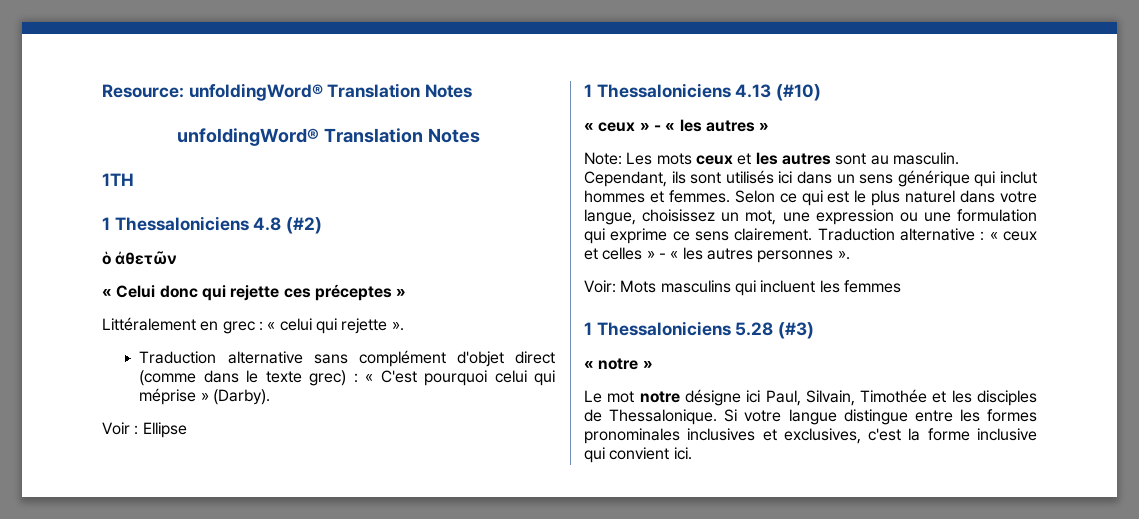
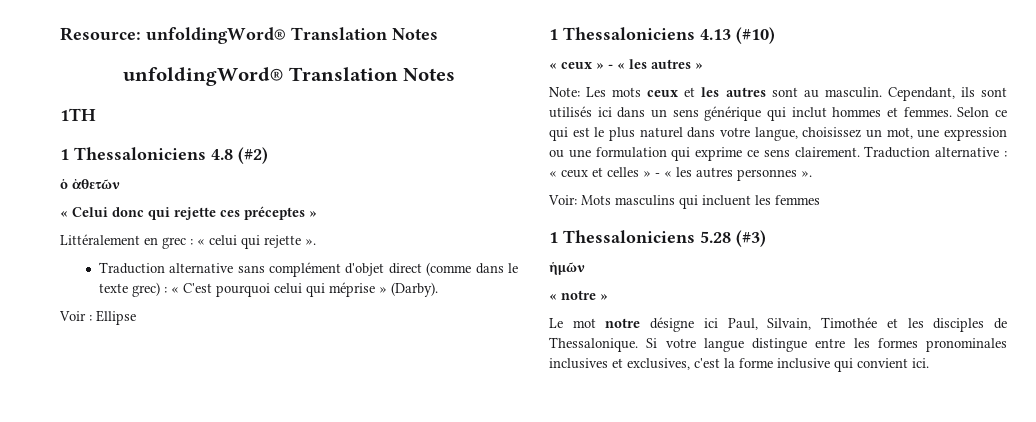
(815, 330) none -> [549,262,585,275] // ἡμῶν

